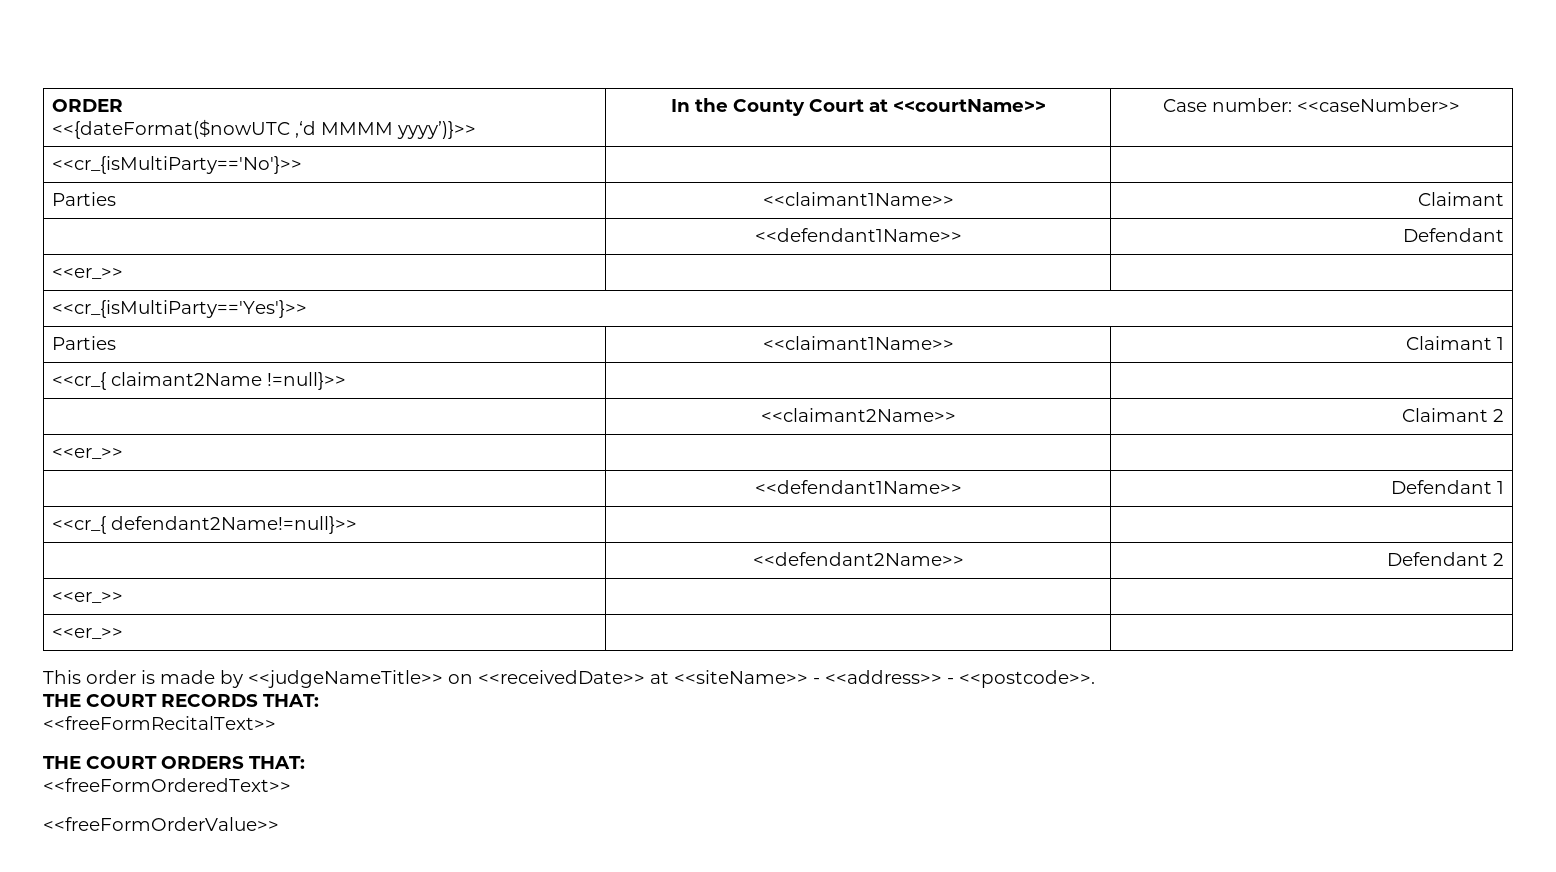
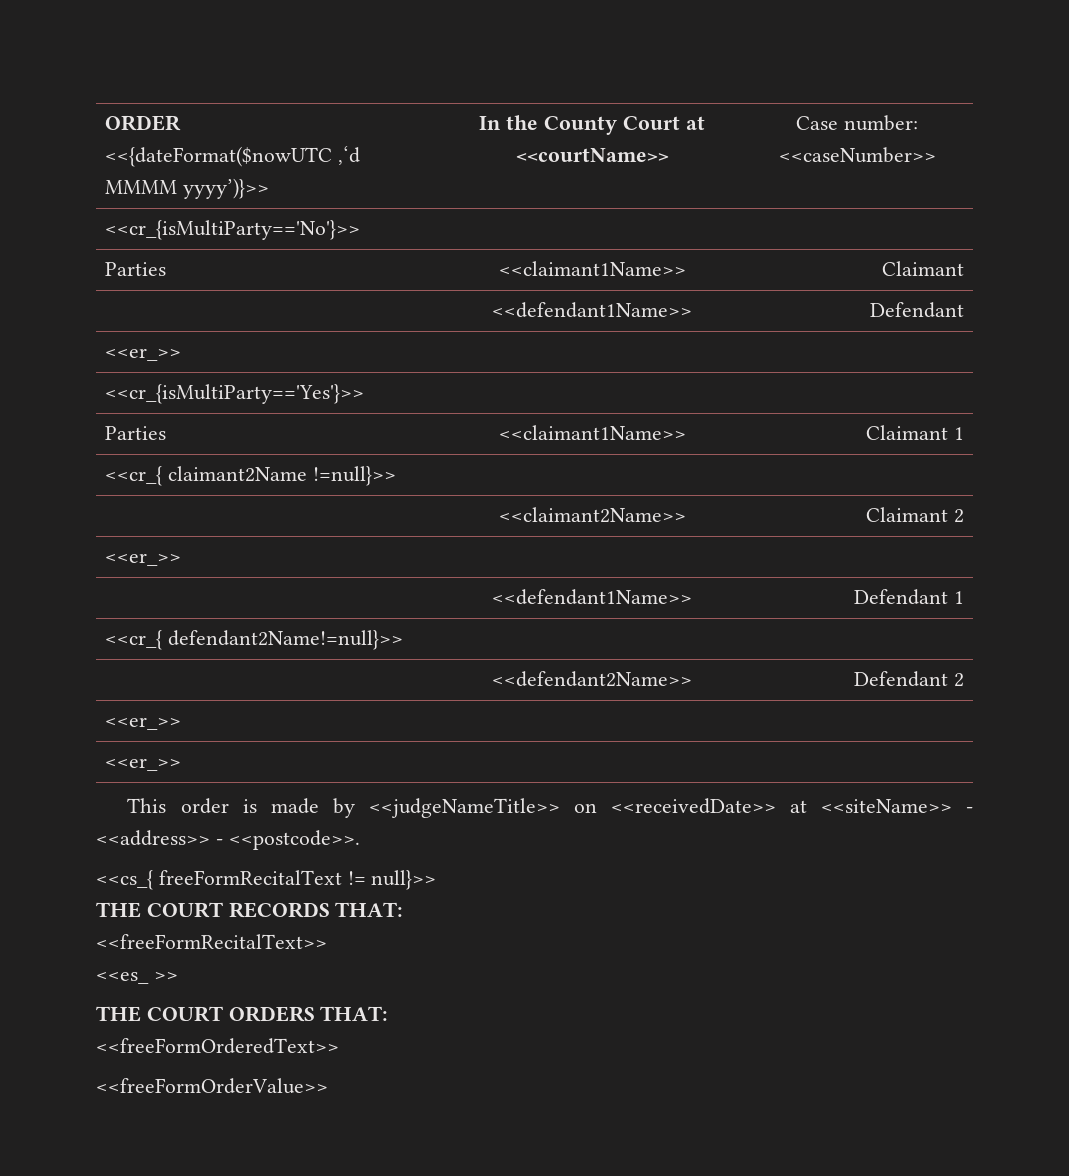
(1095, 679) none -> [96,870,437,890] // <<cs_{ freeFormRecitalText != null}>>
(276, 723) none -> [96,972,178,984] // <<es_ >>

